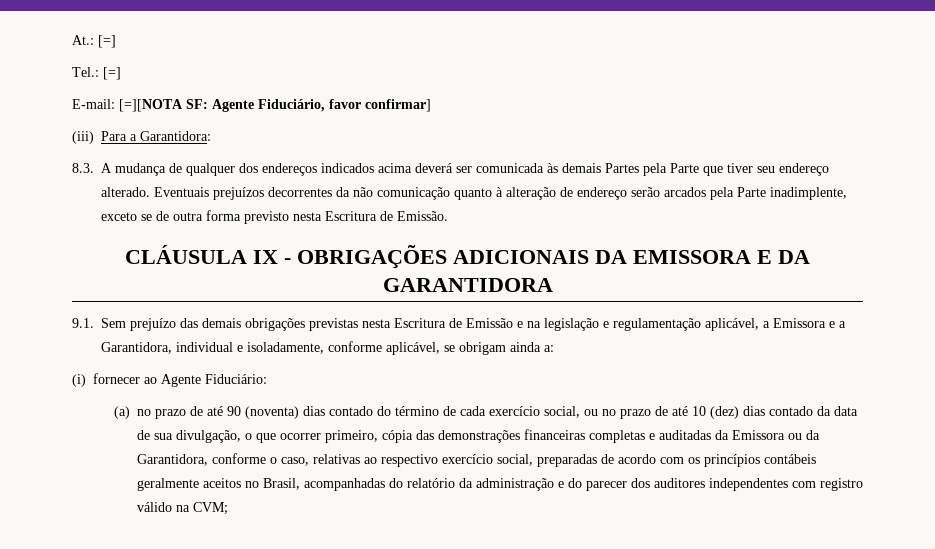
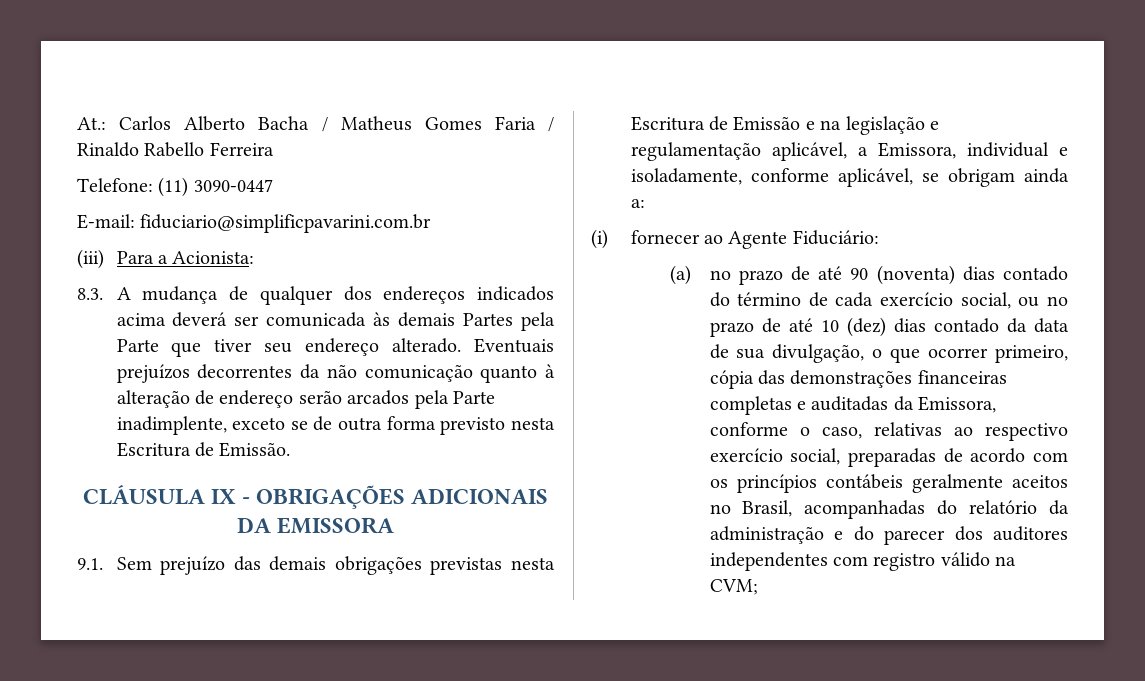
[98,35,116,48] [72,67,121,80] [72,99,431,112] [=] // Tel.: [=] // E-mail: [=][NOTA SF: Agente Fiduciário, favor confirmar] -> [119,116,554,132] [77,142,274,157] [77,177,273,197] [77,214,432,233] Carlos Alberto Bacha / Matheus Gomes Faria / Rinaldo Rabello Ferreira // Telefone: (11) 3090-0447 // E-mail: fiduciario@simplificpavarini.com.br
[140,131,211,141] Garantidora: -> [172,251,255,264] Acionista:
[757,250,810,264] [382,278,553,292] E DA GARANTIDORA -> (395, 525) none
[773,318,846,328] [101,342,172,354] Emissora e a Garantidora, -> [877,142,956,159] Emissora,
[731,430,820,440] [136,454,208,466] Emissora ou da Garantidora, -> [918,396,997,413] Emissora,

